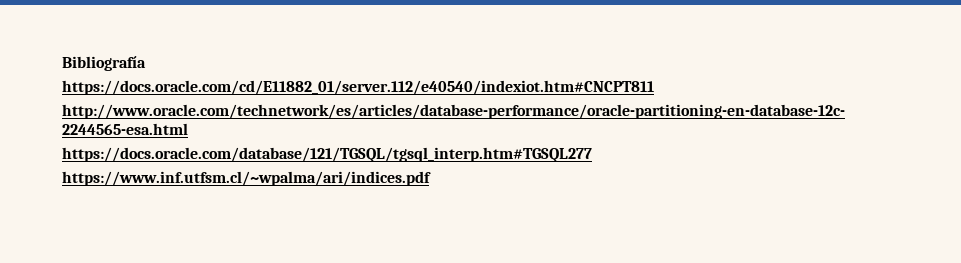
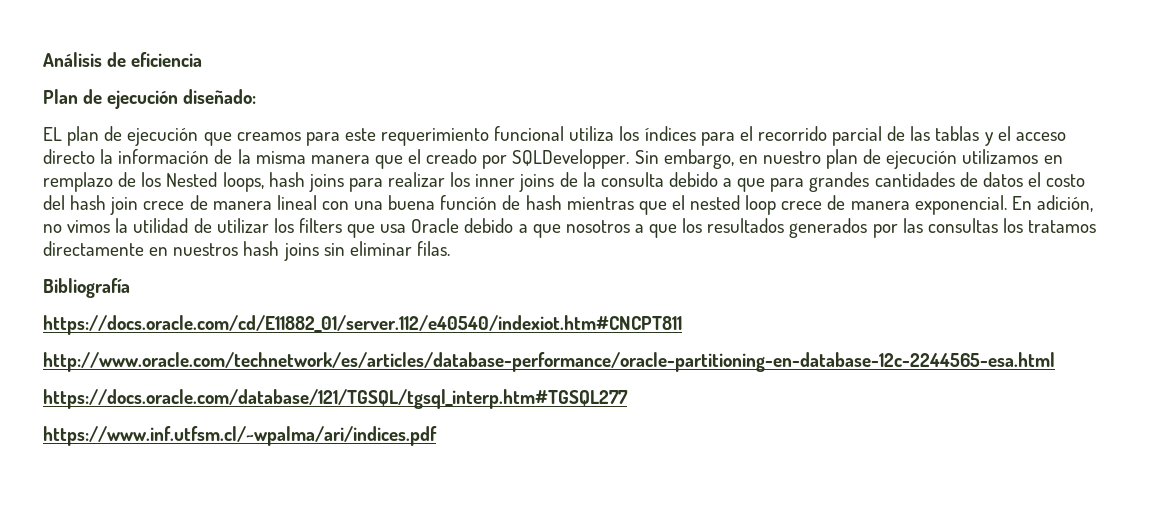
(62, 63) none -> [43,52,203,67] [43,89,257,109] [43,126,1066,146] [43,149,1063,169] [43,172,1086,192] [43,195,1093,215] [43,218,1097,238] [43,241,450,261] Análisis de eficiencia // Plan de ejecución diseñado: // EL plan de ejecución que creamos para este requerimiento funcional utiliza los índices para el recorrido parcial de las tablas y el acceso directo la información de la misma manera que el creado por SQLDevelopper. Sin embargo, en nuestro plan de ejecución utilizamos en remplazo de los Nested loops, hash joins para realizar los inner joins de la consulta debido a que para grandes cantidades de datos el costo del hash join crece de manera lineal con una buena función de hash mientras que el nested loop crece de manera exponencial. En adición, no vimos la utilidad de utilizar los filters que usa Oracle debido a que nosotros a que los resultados generados por las consultas los tratamos directamente en nuestros hash joins sin eliminar filas. //

